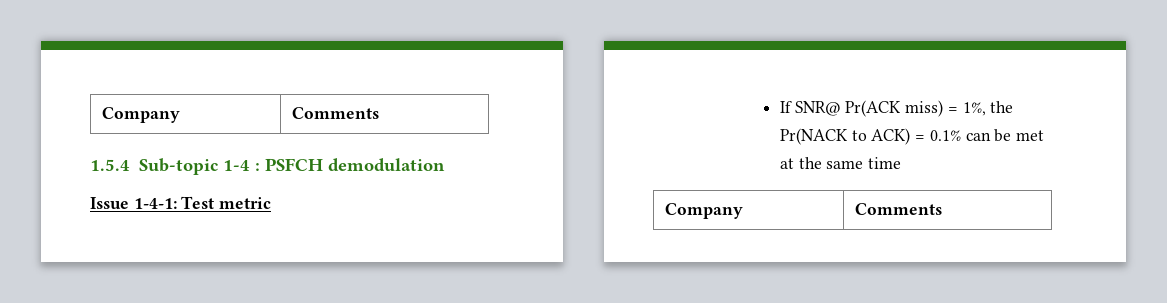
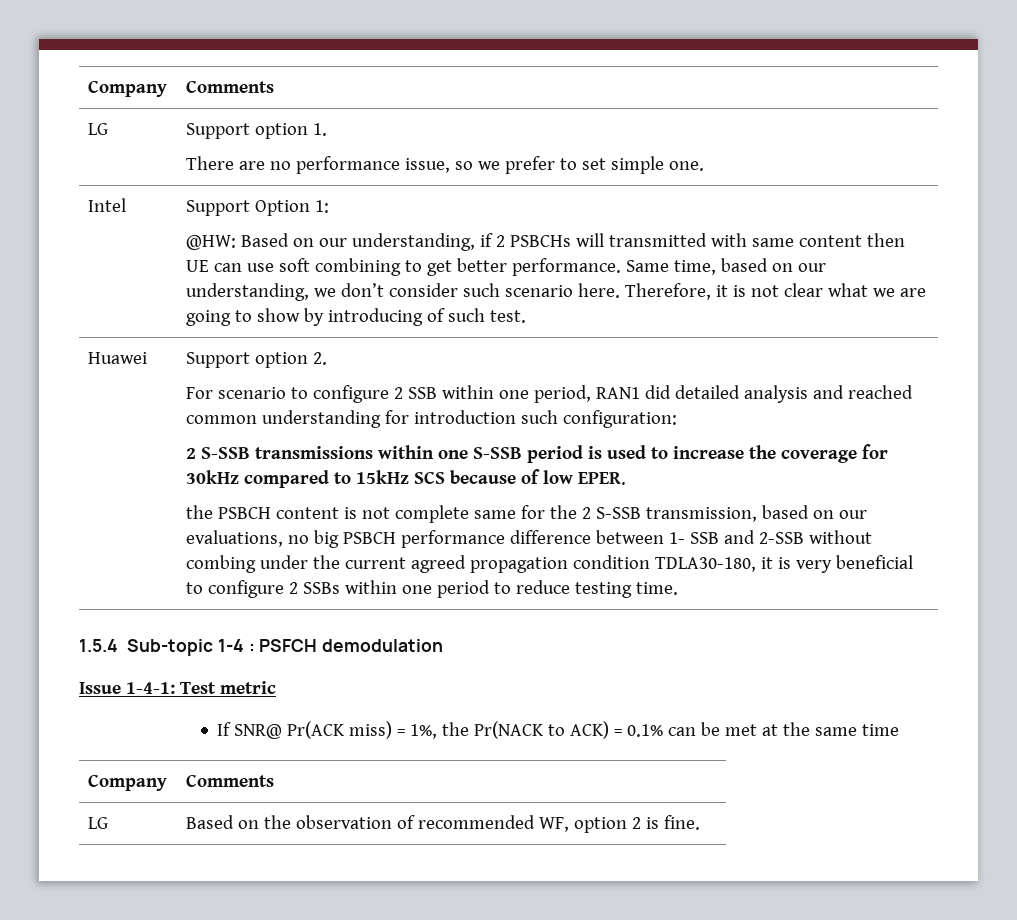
[101,107,180,123] [291,107,379,119] Company | Comments -> [88,80,168,97] [186,80,275,93] [88,123,109,135] [186,123,328,139] [186,156,705,174] [88,198,127,212] [186,200,330,216] [186,233,906,251] [186,258,827,276] [186,283,927,301] [186,308,527,326] [88,352,148,364] [186,352,328,368] [186,385,914,403] [186,410,678,428] [186,444,889,463] [186,469,627,488] [186,505,868,523] [186,530,873,548] [186,555,914,573] [186,580,679,598] Company | Comments // LG | Support option 1. // There are no performance issue, so we prefer to set simple one. // Intel | Support Option 1: // @HW: Based on our understanding, if 2 PSBCHs will transmitted with same content then UE can use soft combining to get better performance. Same time, based on our understanding, we don’t consider such scenario here. Therefore, it is not clear what we are going to show by introducing of such test. // Huawei | Support option 2. // For scenario to configure 2 SSB within one period, RAN1 did detailed analysis and reached common understanding for introduction such configuration: // 2 S-SSB transmissions within one S-SSB period is used to increase the coverage for 30kHz compared to 15kHz SCS because of low EPER. // the PSBCH content is not complete same for the 2 S-SSB transmission, based on our evaluations, no big PSBCH performance difference between 1- SSB and 2-SSB without combing under the current agreed propagation condition TDLA30-180, it is very beneficial to configure 2 SSBs within one period to reduce testing time.
(942, 209) none -> [88,817,109,829] [186,815,701,833] // LG | Based on the observation of recommended WF, option 2 is fine.

